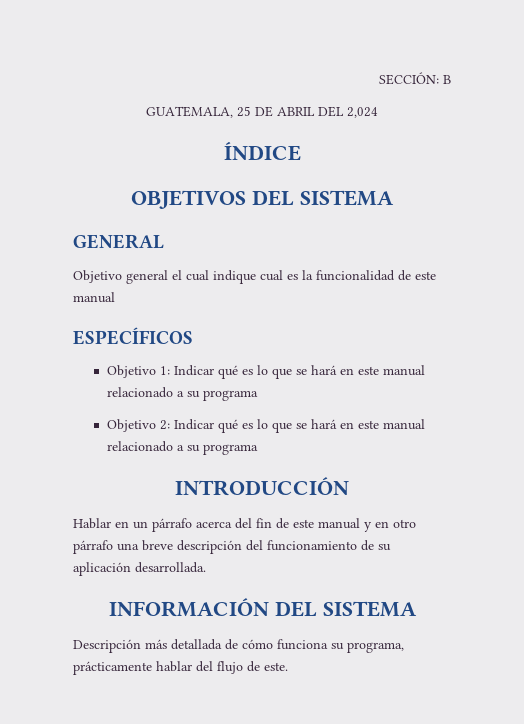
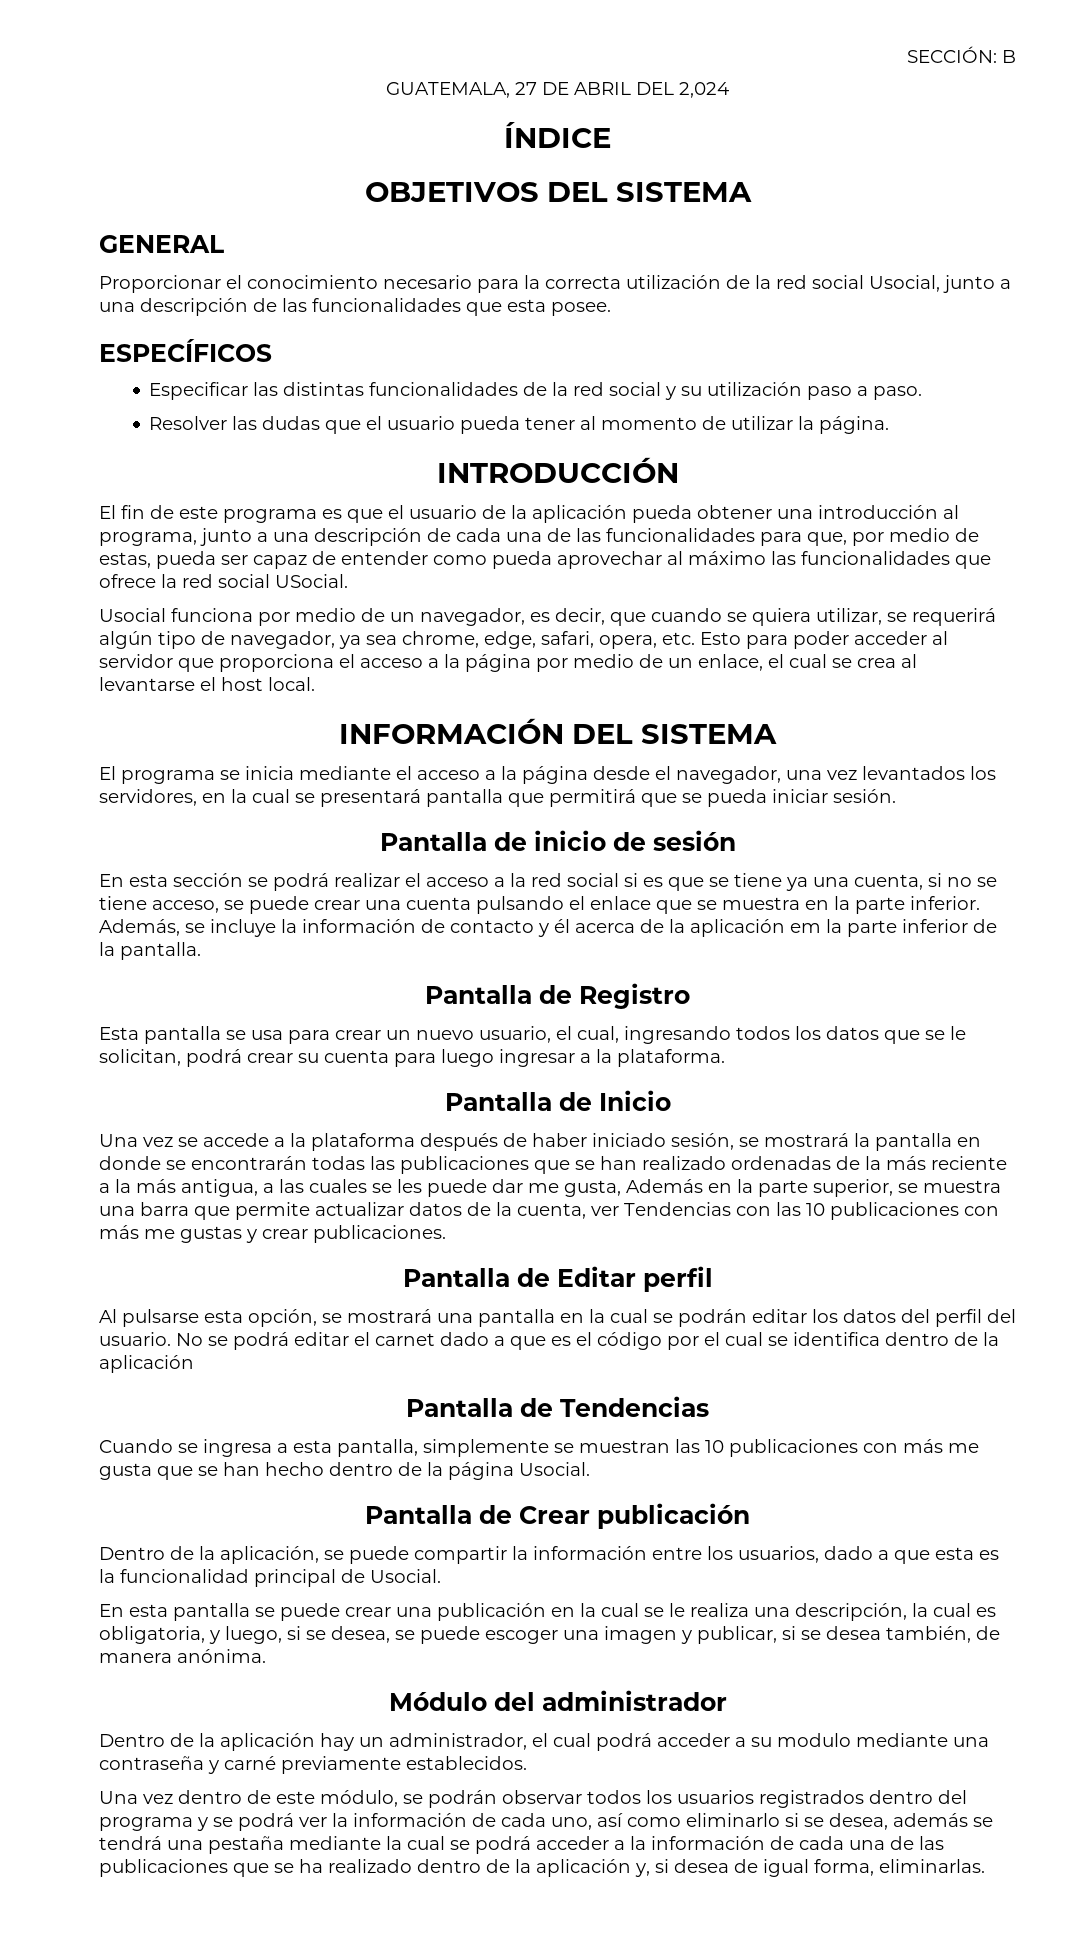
[237,106,251,117] 25 -> [515,82,537,95] 27
[73,270,436,284] [73,292,115,303] [73,327,193,345] [106,365,425,379] [106,387,258,401] [106,419,425,433] [106,441,258,455] [175,477,349,496] [73,518,416,532] [73,540,391,554] [73,562,206,576] [108,598,417,617] [73,639,404,653] [73,661,288,675] Objetivo general el cual indique cual es la funcionalidad de este manual // ESPECÍFICOS // Objetivo 1: Indicar qué es lo que se hará en este manual relacionado a su programa // Objetivo 2: Indicar qué es lo que se hará en este manual relacionado a su programa // INTRODUCCIÓN // Hablar en un párrafo acerca del fin de este manual y en otro párrafo una breve descripción del funcionamiento de su aplicación desarrollada. // INFORMACIÓN DEL SISTEMA // Descripción más detallada de cómo funciona su programa, prácticamente hablar del flujo de este. -> [99,275,1011,293] [99,298,611,316] [99,339,272,362] [149,382,923,400] [149,416,890,434] [436,457,679,483] [99,505,959,523] [99,528,979,546] [99,551,991,569] [99,574,348,588] [99,608,996,626] [99,631,948,649] [99,654,917,672] [99,677,315,691] [339,718,777,744] [99,766,996,784] [99,789,896,807] [379,830,736,851] [99,873,997,891] [99,896,980,914] [99,919,997,937] [99,942,201,960] [425,983,690,1009] [99,1026,966,1044] [99,1049,725,1067] [444,1090,671,1111] [99,1133,981,1151] [99,1156,1007,1174] [99,1179,1001,1197] [99,1202,999,1220] [99,1225,446,1243] [402,1266,713,1292] [99,1309,1016,1327] [99,1332,999,1350] [99,1355,194,1373] [406,1396,709,1417] [99,1439,979,1457] [99,1462,590,1480] [365,1503,750,1529] [99,1546,999,1564] [99,1569,441,1587] [99,1603,996,1621] [99,1626,1000,1644] [99,1649,266,1663] [388,1690,727,1711] [99,1733,989,1751] [99,1756,527,1774] [99,1790,967,1808] [99,1813,993,1831] [99,1836,944,1854] [99,1859,985,1877] Proporcionar el conocimiento necesario para la correcta utilización de la red social Usocial, junto a una descripción de las funcionalidades que esta posee. // ESPECÍFICOS // Especificar las distintas funcionalidades de la red social y su utilización paso a paso. // Resolver las dudas que el usuario pueda tener al momento de utilizar la página. // INTRODUCCIÓN // El fin de este programa es que el usuario de la aplicación pueda obtener una introducción al programa, junto a una descripción de cada una de las funcionalidades para que, por medio de estas, pueda ser capaz de entender como pueda aprovechar al máximo las funcionalidades que ofrece la red social USocial. // Usocial funciona por medio de un navegador, es decir, que cuando se quiera utilizar, se requerirá algún tipo de navegador, ya sea chrome, edge, safari, opera, etc. Esto para poder acceder al servidor que proporciona el acceso a la página por medio de un enlace, el cual se crea al levantarse el host local. // INFORMACIÓN DEL SISTEMA // El programa se inicia mediante el acceso a la página desde el navegador, una vez levantados los servidores, en la cual se presentará pantalla que permitirá que se pueda iniciar sesión. // Pantalla de inicio de sesión // En esta sección se podrá realizar el acceso a la red social si es que se tiene ya una cuenta, si no se tiene acceso, se puede crear una cuenta pulsando el enlace que se muestra en la parte inferior. Además, se incluye la información de contacto y él acerca de la aplicación em la parte inferior de la pantalla. // Pantalla de Registro // Esta pantalla se usa para crear un nuevo usuario, el cual, ingresando todos los datos que se le solicitan, podrá crear su cuenta para luego ingresar a la plataforma. // Pantalla de Inicio // Una vez se accede a la plataforma después de haber iniciado sesión, se mostrará la pantalla en donde se encontrarán todas las publicaciones que se han realizado ordenadas de la más reciente a la más antigua, a las cuales se les puede dar me gusta, Además en la parte superior, se muestra una barra que permite actualizar datos de la cuenta, ver Tendencias con las 10 publicaciones con más me gustas y crear publicaciones. // Pantalla de Editar perfil // Al pulsarse esta opción, se mostrará una pantalla en la cual se podrán editar los datos del perfil del usuario. No se podrá editar el carnet dado a que es el código por el cual se identifica dentro de la aplicación // Pantalla de Tendencias // Cuando se ingresa a esta pantalla, simplemente se muestran las 10 publicaciones con más me gusta que se han hecho dentro de la página Usocial. // Pantalla de Crear publicación // Dentro de la aplicación, se puede compartir la información entre los usuarios, dado a que esta es la funcionalidad principal de Usocial. // En esta pantalla se puede crear una publicación en la cual se le realiza una descripción, la cual es obligatoria, y luego, si se desea, se puede escoger una imagen y publicar, si se desea también, de manera anónima. // Módulo del administrador // Dentro de la aplicación hay un administrador, el cual podrá acceder a su modulo mediante una contraseña y carné previamente establecidos. // Una vez dentro de este módulo, se podrán observar todos los usuarios registrados dentro del programa y se podrá ver la información de cada uno, así como eliminarlo si se desea, además se tendrá una pestaña mediante la cual se podrá acceder a la información de cada una de las publicaciones que se ha realizado dentro de la aplicación y, si desea de igual forma, eliminarlas.

